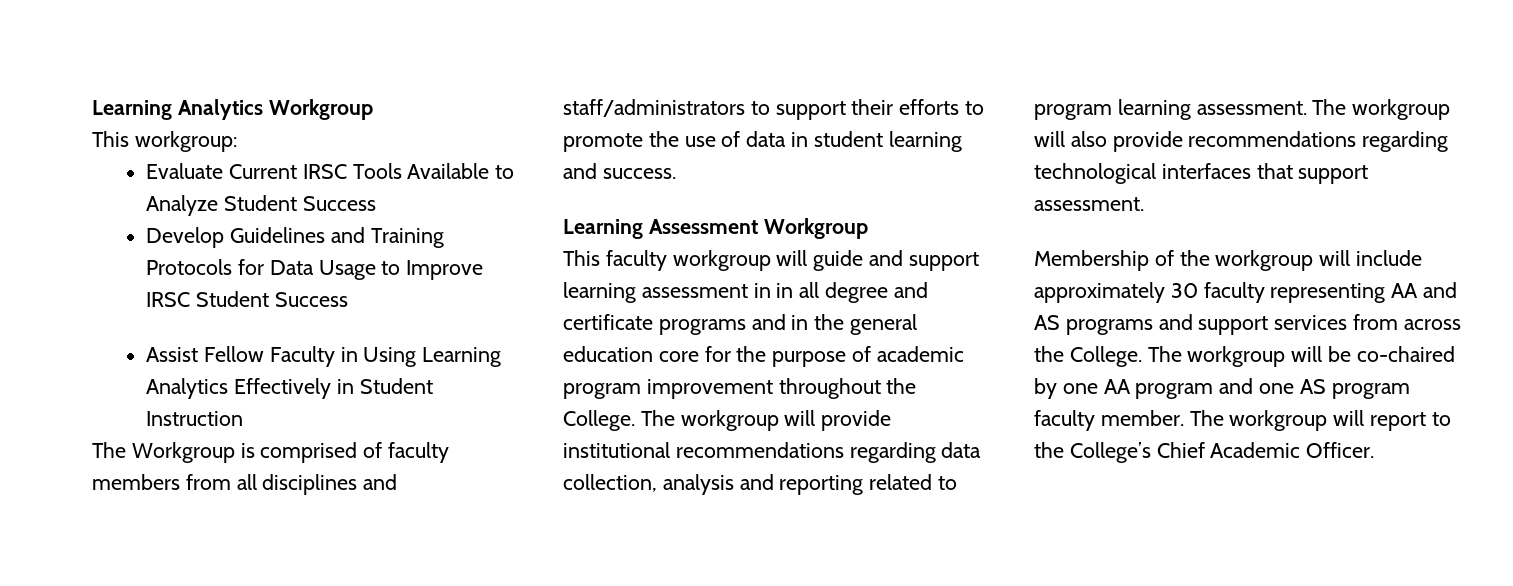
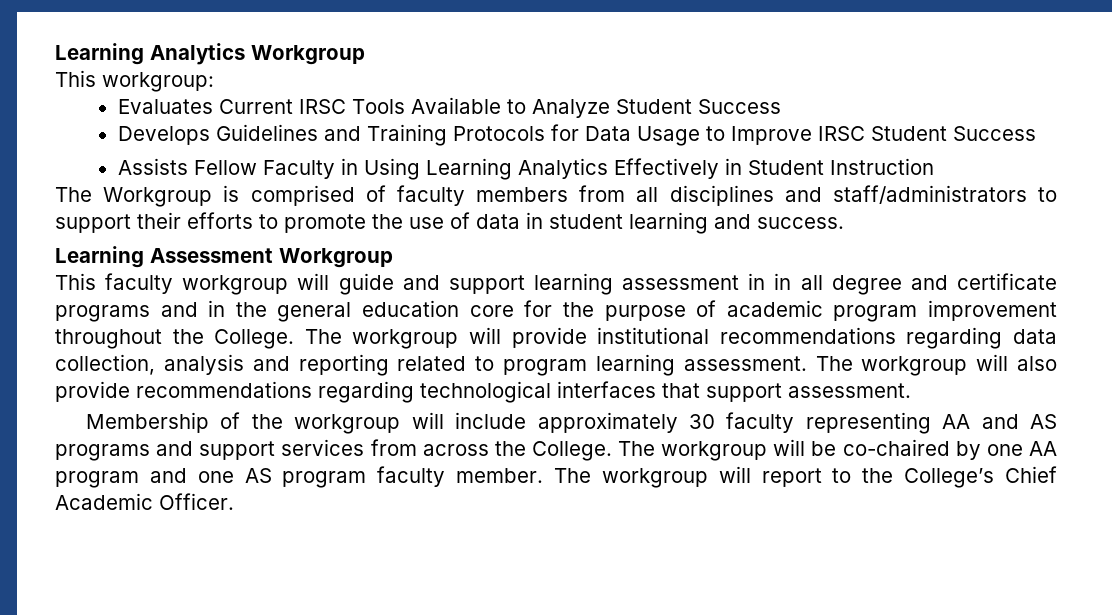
[146,163,224,179] Evaluate -> [117,99,213,114] Evaluates
[146,227,225,248] Develop -> [117,126,210,145] Develops
[146,347,199,362] Assist -> [117,158,188,175] Assists

